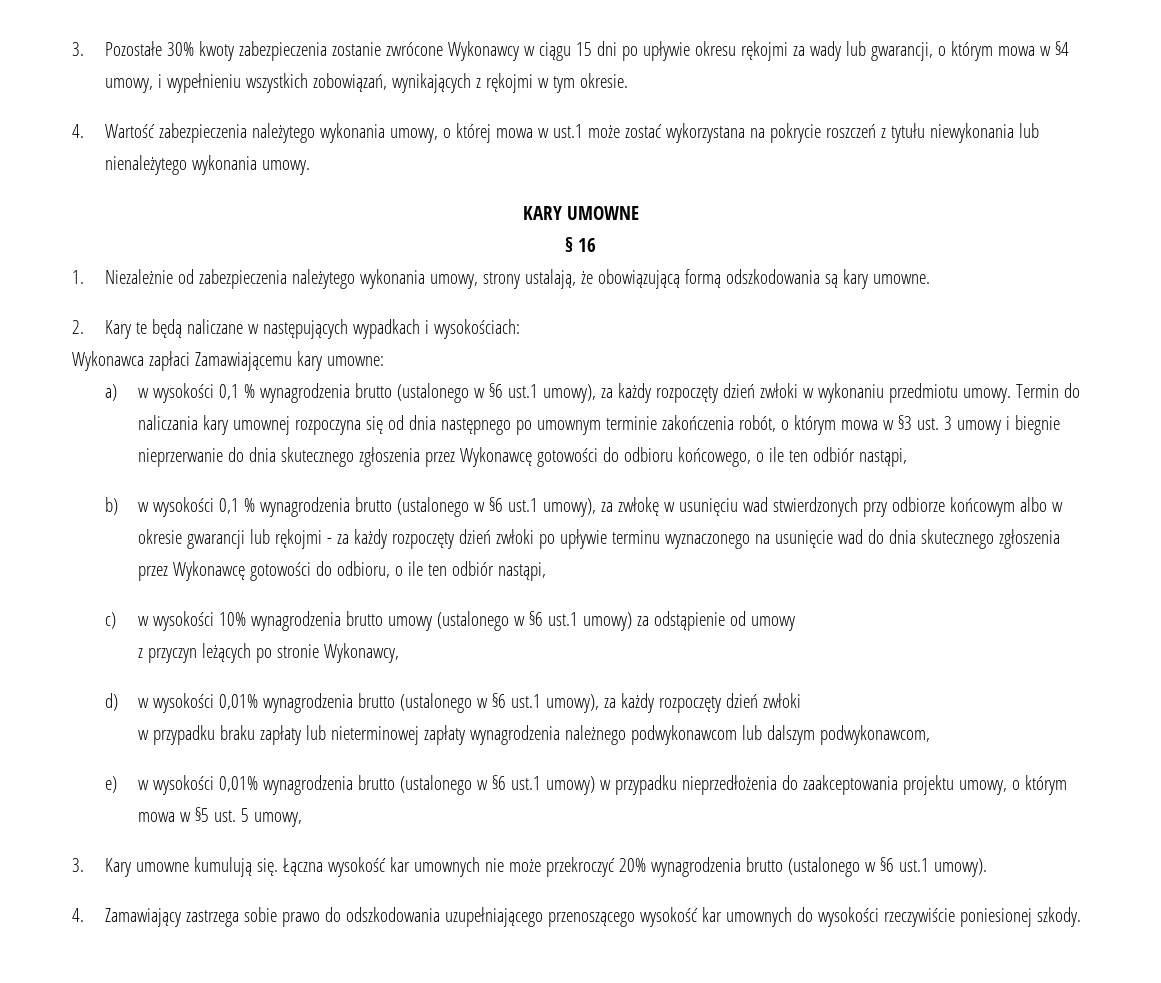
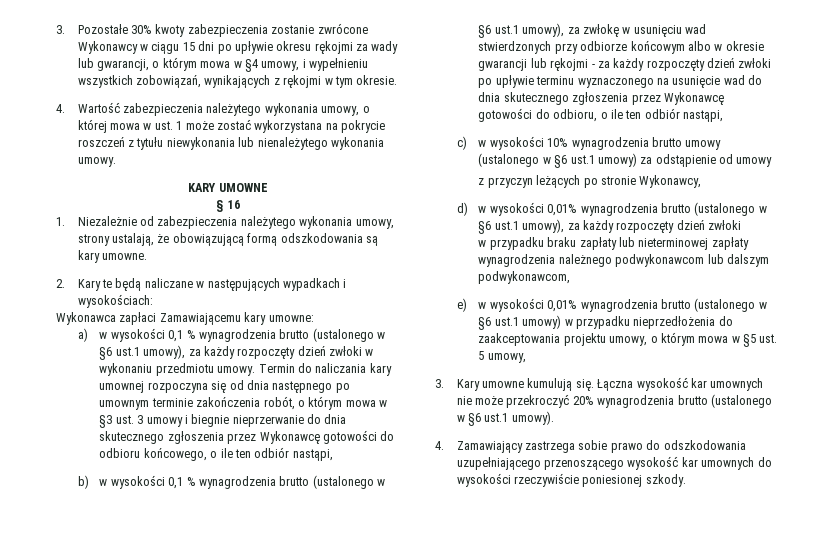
[552,124,583,138] ust.1 -> [154,121,183,130] ust. 1

